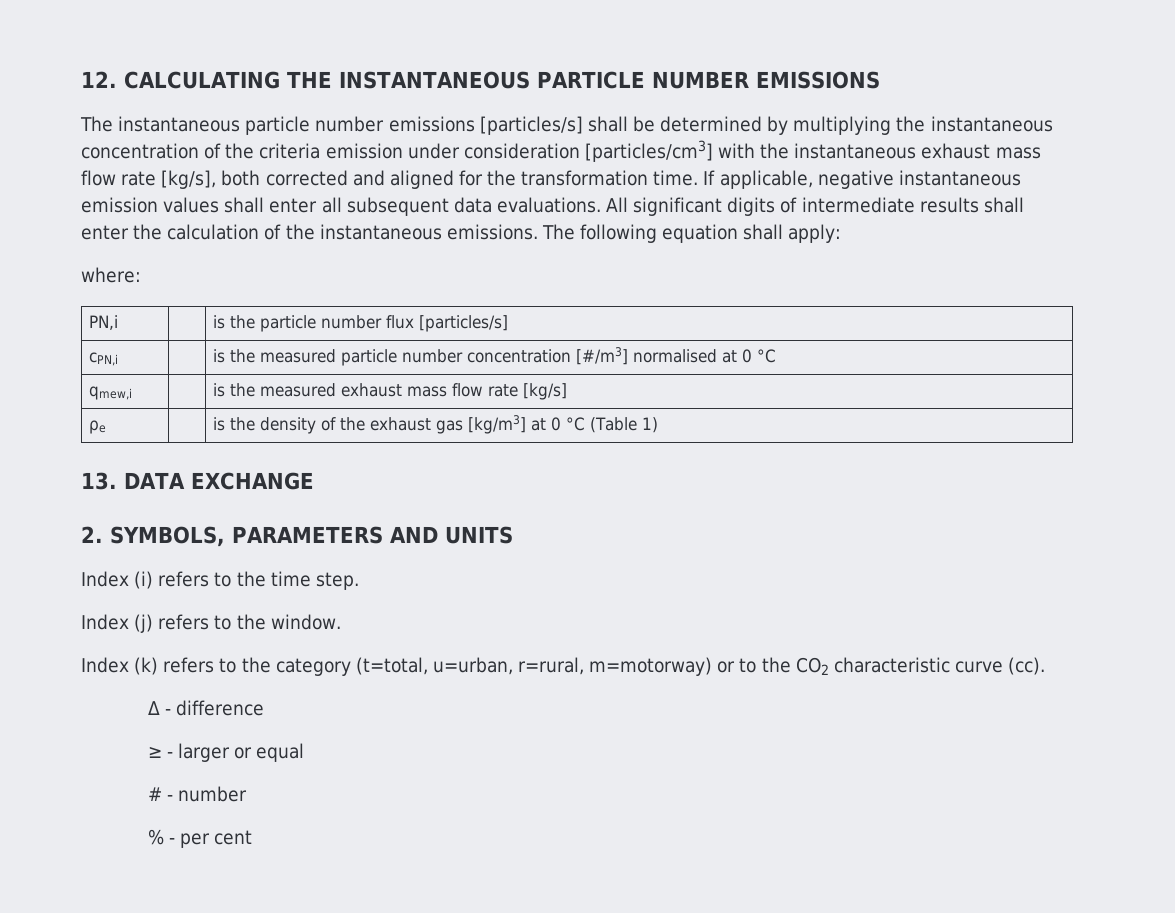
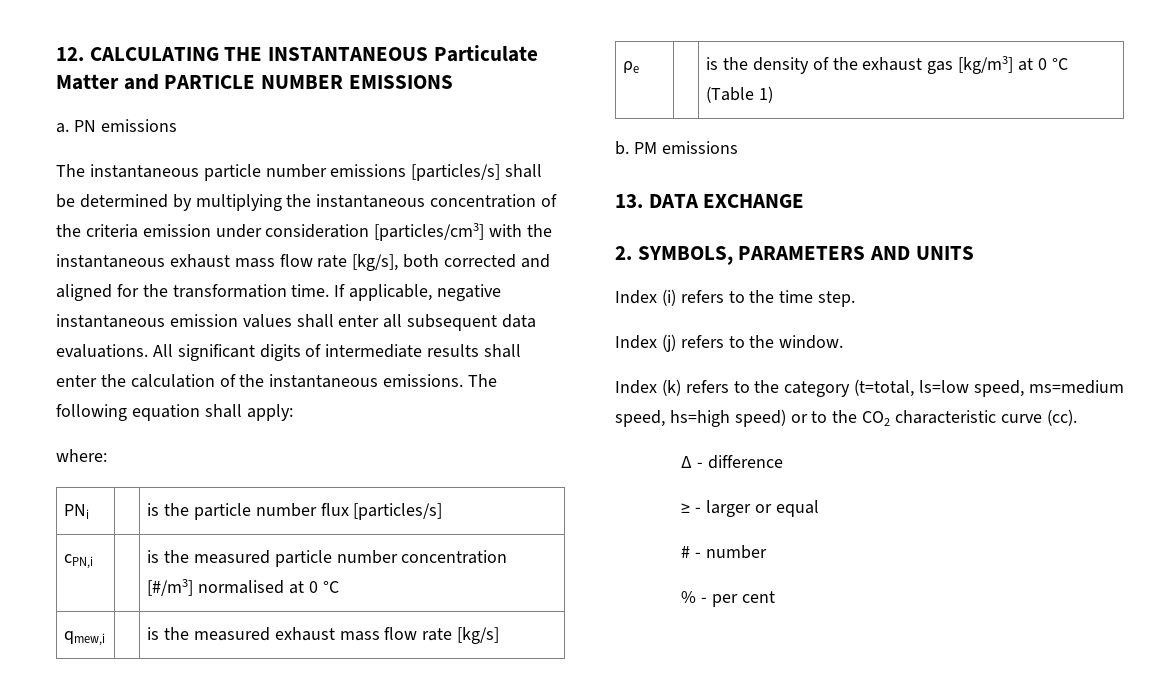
(530, 80) none -> [433,45,538,62] [56,74,159,90] Particulate Matter and
(880, 80) none -> [56,119,177,133] // a. PN emissions
[88,315,118,330] PN,i -> [64,504,90,519] PNi
(658, 425) none -> [615,141,738,155] // b. PM emissions
[432,657,713,676] u=urban, r=rural, m=motorway) -> [919,380,1124,397] [615,409,786,427] ls=low speed, ms=medium speed, hs=high speed)

